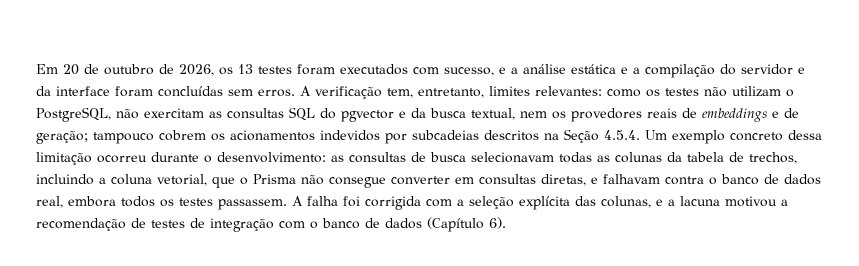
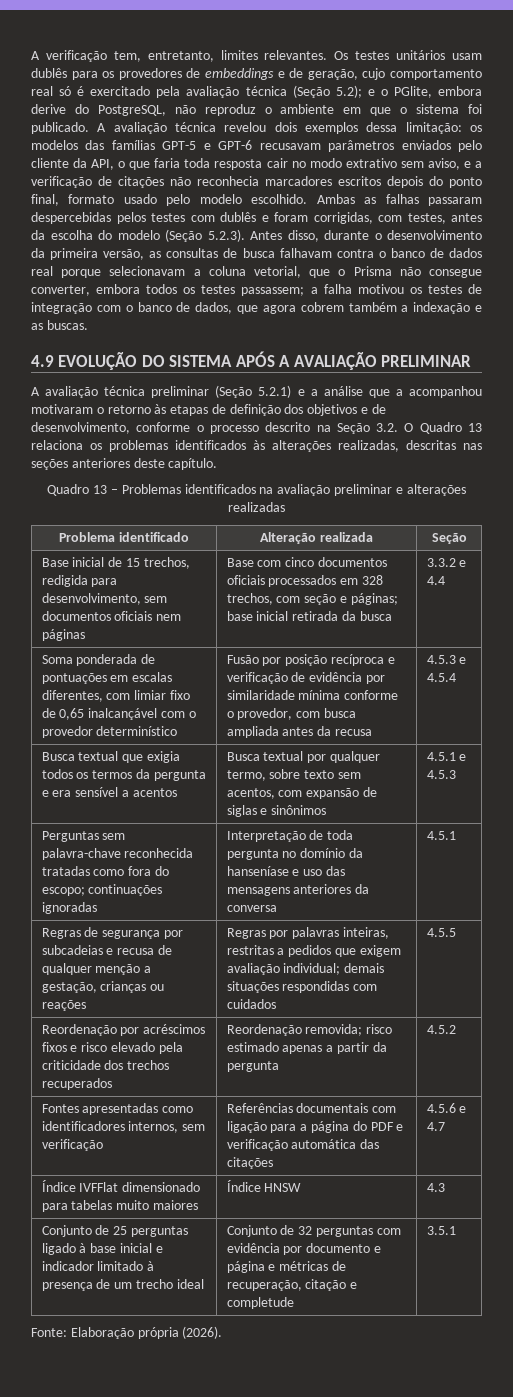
[36,64,805,78] [36,86,295,97] Em 20 de outubro de 2026, os 13 testes foram executados com sucesso, e a análise estática e a compilação do servidor e da interface foram concluídas sem erros. -> (31, 55) none
[535,86,794,97] [36,107,547,122] relevantes: como os testes não utilizam o PostgreSQL, não exercitam as consultas SQL do pgvector e da busca textual, nem -> [264,50,483,60] [31,68,98,80] relevantes. Os testes unitários usam dublês para
[647,108,677,118] reais -> (182, 74) none
[36,129,822,144] [36,152,797,165] [36,174,94,185] geração; tampouco cobrem os acionamentos indevidos por subcadeias descritos na Seção 4.5.4. Um exemplo concreto dessa limitação ocorreu durante o desenvolvimento: as consultas de busca selecionavam todas as colunas da tabela de trechos, incluindo -> [307,68,483,80] [31,85,482,98] [31,104,482,116] [31,122,482,134] [31,140,483,152] [31,158,482,170] [31,176,482,188] [31,194,483,206] [31,212,482,224] [31,229,482,242] [31,248,482,260] [31,266,186,278] geração, cujo comportamento real só é exercitado pela avaliação técnica (Seção 5.2); e o PGlite, embora derive do PostgreSQL, não reproduz o ambiente em que o sistema foi publicado. A avaliação técnica revelou dois exemplos dessa limitação: os modelos das famílias GPT-5 e GPT-6 recusavam parâmetros enviados pelo cliente da API, o que faria toda resposta cair no modo extrativo sem aviso, e a verificação de citações não reconhecia marcadores escritos depois do ponto final, formato usado pelo modelo escolhido. Ambas as falhas passaram despercebidas pelos testes com dublês e foram corrigidas, com testes, antes da escolha do modelo (Seção 5.2.3). Antes disso, durante o desenvolvimento da primeira versão, as consultas de busca falhavam contra o banco de dados real porque selecionavam
[391,174,821,186] [36,196,788,210] [36,218,146,231] converter em consultas diretas, e falhavam contra o banco de dados real, embora todos os testes passassem. A falha foi corrigida com a seleção explícita das colunas, e a lacuna motivou a recomendação de -> [31,284,422,296] converter, embora todos os testes passassem; a falha motivou os
[385,217,506,232] dados (Capítulo 6). -> [195,302,482,314] [31,320,88,330] [31,351,472,370] [31,385,482,398] [31,404,386,416] [31,422,483,434] [31,440,482,452] [31,458,218,470] [47,484,466,496] [228,502,285,512] [59,532,189,542] [260,532,373,544] [431,533,467,544] [41,557,190,569] [41,575,118,587] [41,593,168,605] [41,611,182,621] [41,629,85,641] [226,557,387,567] [226,575,383,587] [226,593,398,605] [226,611,392,621] [426,558,467,567] [426,576,445,585] [41,654,156,666] [41,672,173,684] [41,690,190,702] [41,708,196,720] [41,726,178,738] [226,654,395,666] [226,672,385,684] [226,690,399,700] [226,708,356,720] [226,726,372,738] [426,655,467,664] [426,673,456,682] [41,751,180,763] [41,769,206,781] [41,787,177,797] [226,751,380,763] [226,769,361,781] [226,787,377,799] [226,805,327,817] [426,752,467,761] [426,770,456,779] [41,831,126,842] [41,848,194,860] [41,866,169,876] [41,884,163,896] [41,902,97,914] [226,830,354,842] [226,848,363,860] [226,866,345,876] [226,884,370,896] [226,905,277,912] [426,831,456,840] [41,927,183,939] [41,945,172,955] [41,963,152,975] [41,981,165,993] [41,1000,86,1011] [226,927,389,939] [226,945,401,957] [226,963,385,975] [226,981,378,993] [226,999,276,1009] [426,928,456,937] [41,1024,206,1036] [41,1042,183,1054] [41,1060,170,1070] [41,1078,112,1090] [226,1024,393,1036] [226,1042,387,1054] [226,1061,279,1072] [426,1025,456,1034] [41,1103,194,1115] [41,1121,206,1133] [41,1139,103,1151] [226,1103,397,1113] [226,1121,404,1133] [226,1139,380,1151] [226,1157,273,1169] [426,1103,467,1113] [426,1122,445,1131] [41,1180,201,1192] [41,1200,198,1212] [226,1180,302,1192] [426,1183,445,1192] [41,1225,188,1237] [41,1243,163,1255] [41,1261,155,1271] [41,1279,204,1291] [226,1225,401,1237] [226,1243,381,1255] [226,1261,346,1273] [226,1279,358,1291] [226,1297,294,1309] [426,1226,456,1235] [31,1326,223,1339] dados, que agora cobrem também a indexação e as buscas. // 4.9 EVOLUÇÃO DO SISTEMA APÓS A AVALIAÇÃO PRELIMINAR // A avaliação técnica preliminar (Seção 5.2.1) e a análise que a acompanhou motivaram o retorno às etapas de definição dos objetivos e de desenvolvimento, conforme o processo descrito na Seção 3.2. O Quadro 13 relaciona os problemas identificados às alterações realizadas, descritas nas seções anteriores deste capítulo. // Quadro 13 – Problemas identificados na avaliação preliminar e alterações realizadas // Problema identificado | Alteração realizada | Seção // Base inicial de 15 trechos, redigida para desenvolvimento, sem documentos oficiais nem páginas | Base com cinco documentos oficiais processados em 328 trechos, com seção e páginas; base inicial retirada da busca | 3.3.2 e 4.4 // Soma ponderada de pontuações em escalas diferentes, com limiar fixo de 0,65 inalcançável com o provedor determinístico | Fusão por posição recíproca e verificação de evidência por similaridade mínima conforme o provedor, com busca ampliada antes da recusa | 4.5.3 e 4.5.4 // Busca textual que exigia todos os termos da pergunta e era sensível a acentos | Busca textual por qualquer termo, sobre texto sem acentos, com expansão de siglas e sinônimos | 4.5.1 e 4.5.3 // Perguntas sem palavra-chave reconhecida tratadas como fora do escopo; continuações ignoradas | Interpretação de toda pergunta no domínio da hanseníase e uso das mensagens anteriores da conversa | 4.5.1 // Regras de segurança por subcadeias e recusa de qualquer menção a gestação, crianças ou reações | Regras por palavras inteiras, restritas a pedidos que exigem avaliação individual; demais situações respondidas com cuidados | 4.5.5 // Reordenação por acréscimos fixos e risco elevado pela criticidade dos trechos recuperados | Reordenação removida; risco estimado apenas a partir da pergunta | 4.5.2 // Fontes apresentadas como identificadores internos, sem verificação | Referências documentais com ligação para a página do PDF e verificação automática das citações | 4.5.6 e 4.7 // Índice IVFFlat dimensionado para tabelas muito maiores | Índice HNSW | 4.3 // Conjunto de 25 perguntas ligado à base inicial e indicador limitado à presença de um trecho ideal | Conjunto de 32 perguntas com evidência por documento e página e métricas de recuperação, citação e completude | 3.5.1 // Fonte: Elaboração própria (2026).

